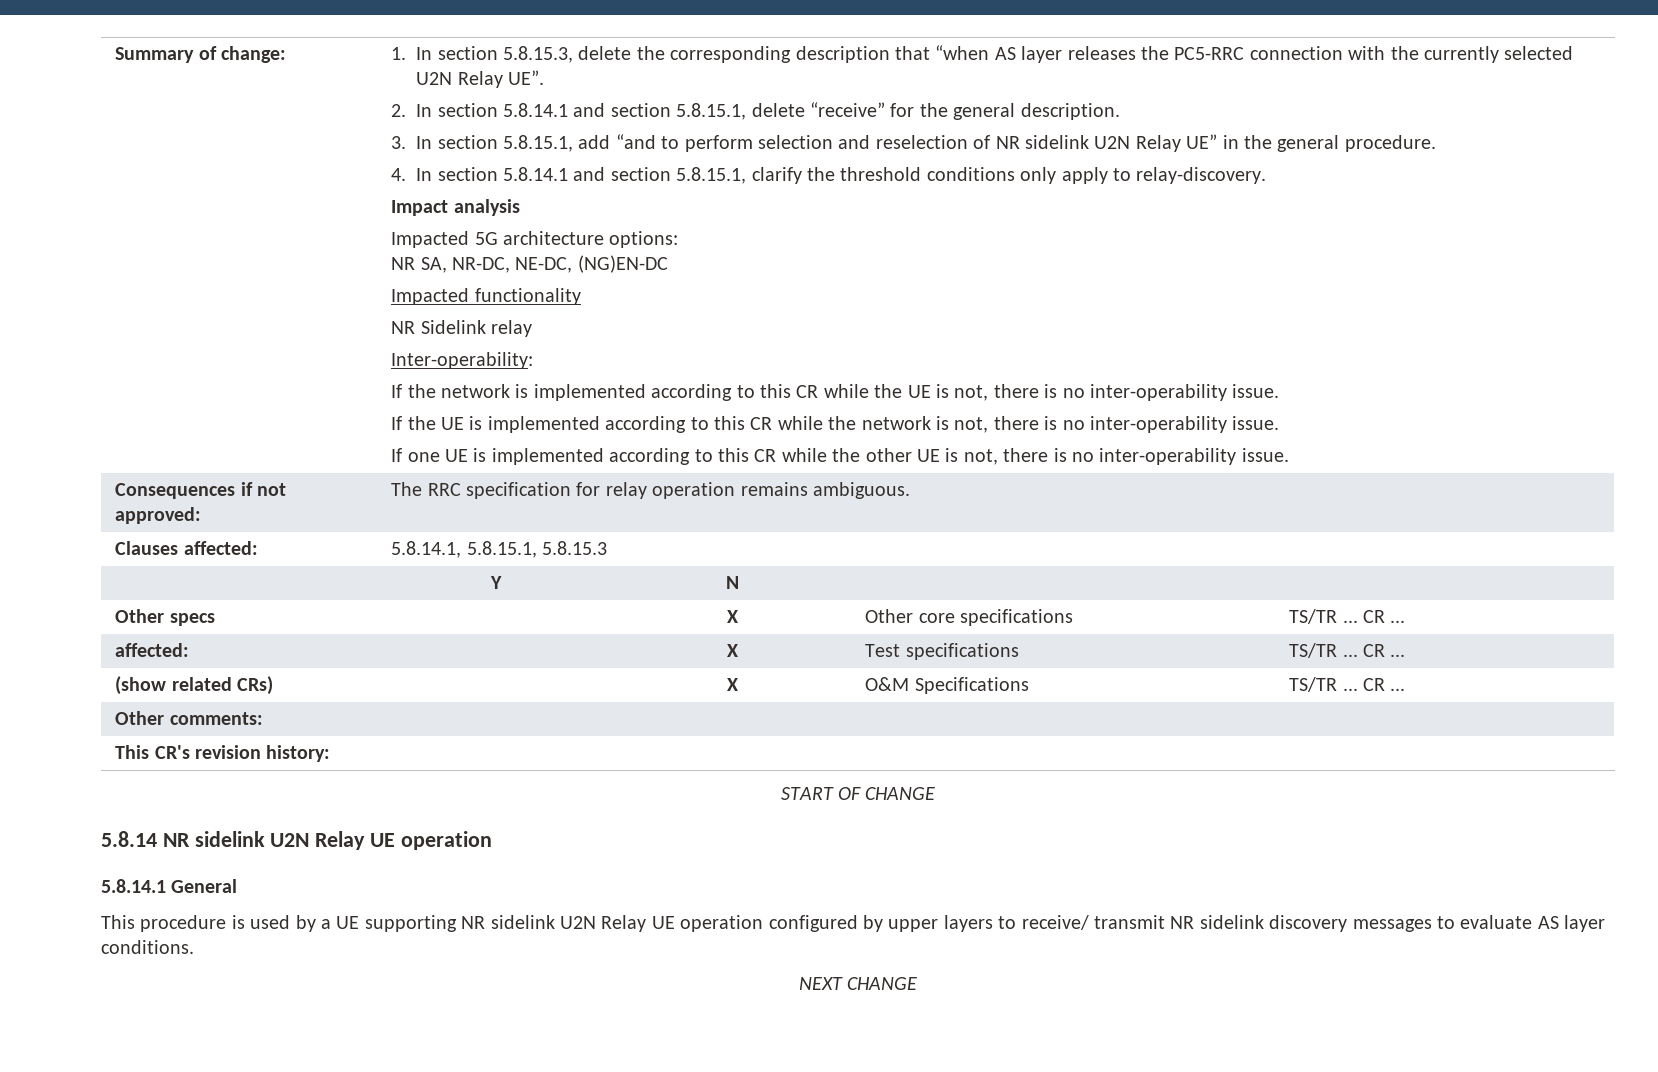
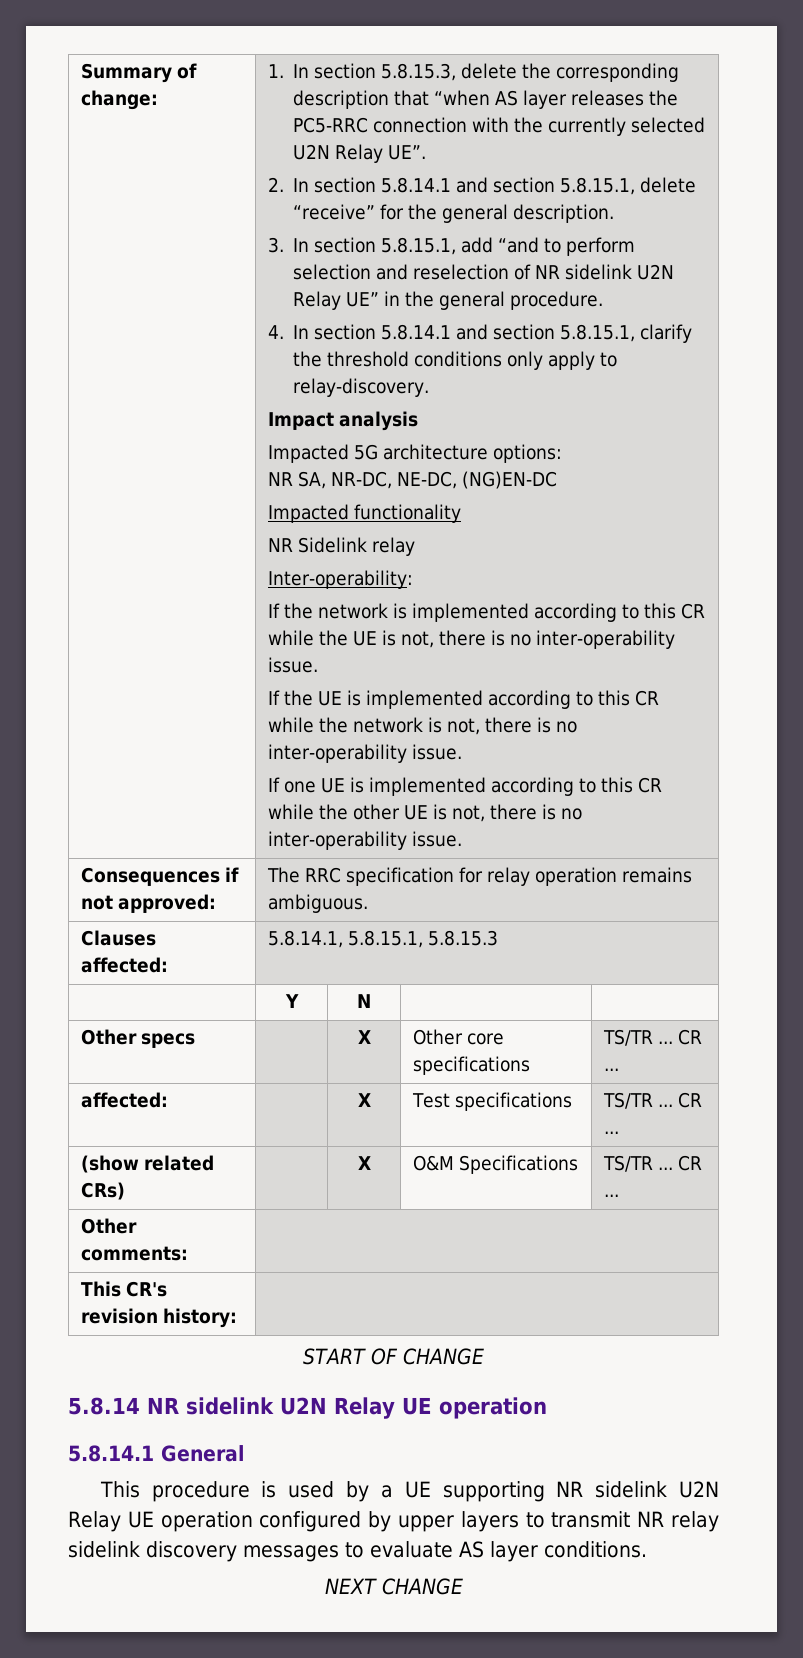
[1021,915,1089,930] receive/ -> (545, 1520) none
(1195, 922) none -> [671,1511,719,1532] relay

